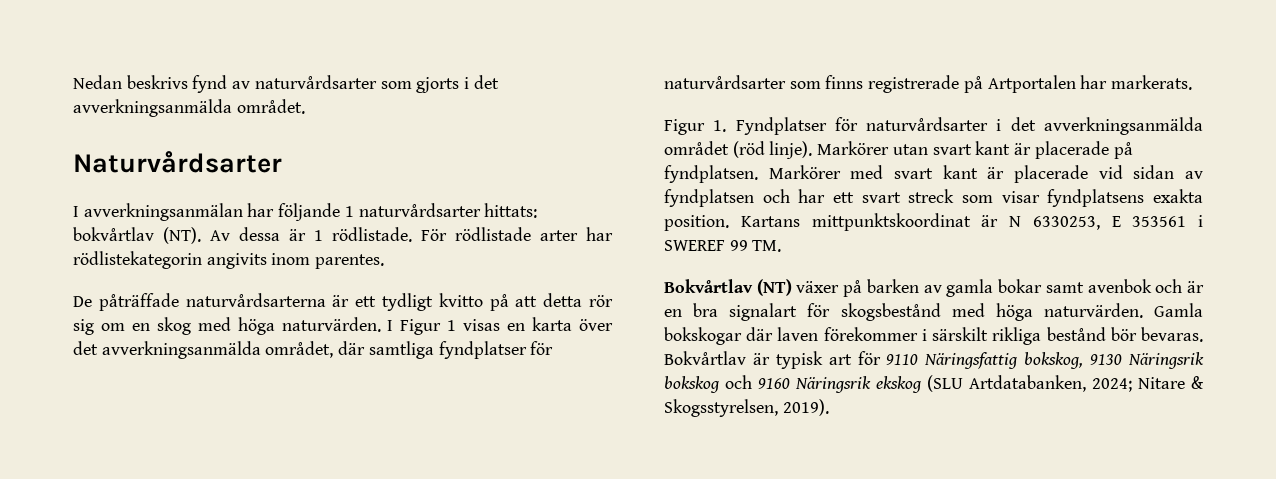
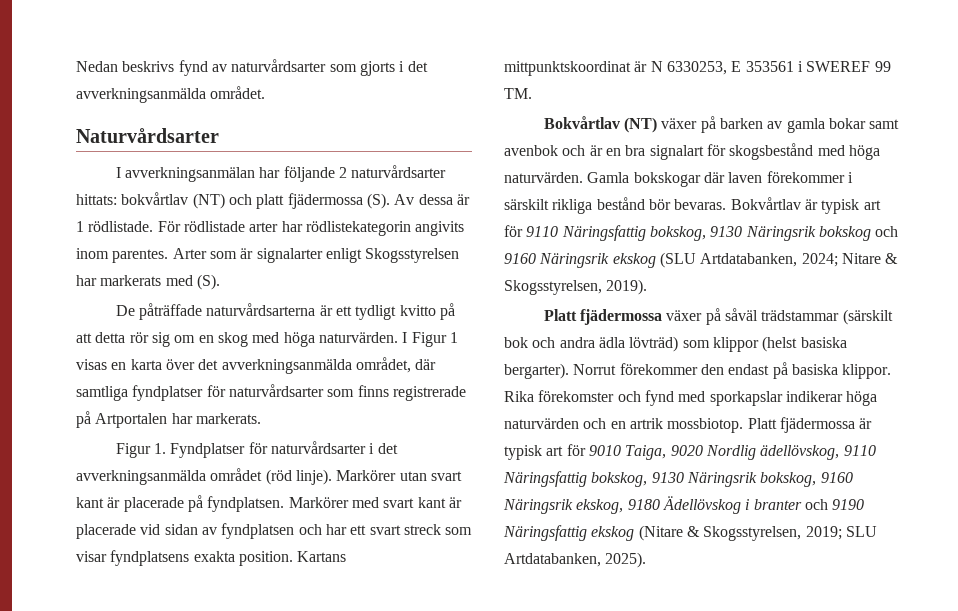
[344,206,354,217] 1 -> [338,167,347,178] 2
[163,227,201,244] (NT). -> [192,193,390,209] (NT) och platt fjädermossa (S).
(385, 261) none -> [172,248,460,263] [76,274,220,290] Arter som är signalarter enligt Skogsstyrelsen har markerats med (S).
(829, 407) none -> [543,308,893,325] [504,336,847,352] [504,362,892,379] [504,390,878,406] [504,417,873,433] [504,444,876,460] [503,471,853,487] [503,496,865,514] [503,525,877,541] [504,552,647,568] // Platt fjädermossa växer på såväl trädstammar (särskilt bok och andra ädla lövträd) som klippor (helst basiska bergarter). Norrut förekommer den endast på basiska klippor. Rika förekomster och fynd med sporkapslar indikerar höga naturvärden och en artrik mossbiotop. Platt fjädermossa är typisk art för 9010 Taiga, 9020 Nordlig ädellövskog, 9110 Näringsfattig bokskog, 9130 Näringsrik bokskog, 9160 Näringsrik ekskog, 9180 Ädellövskog i branter och 9190 Näringsfattig ekskog (Nitare & Skogsstyrelsen, 2019; SLU Artdatabanken, 2025).

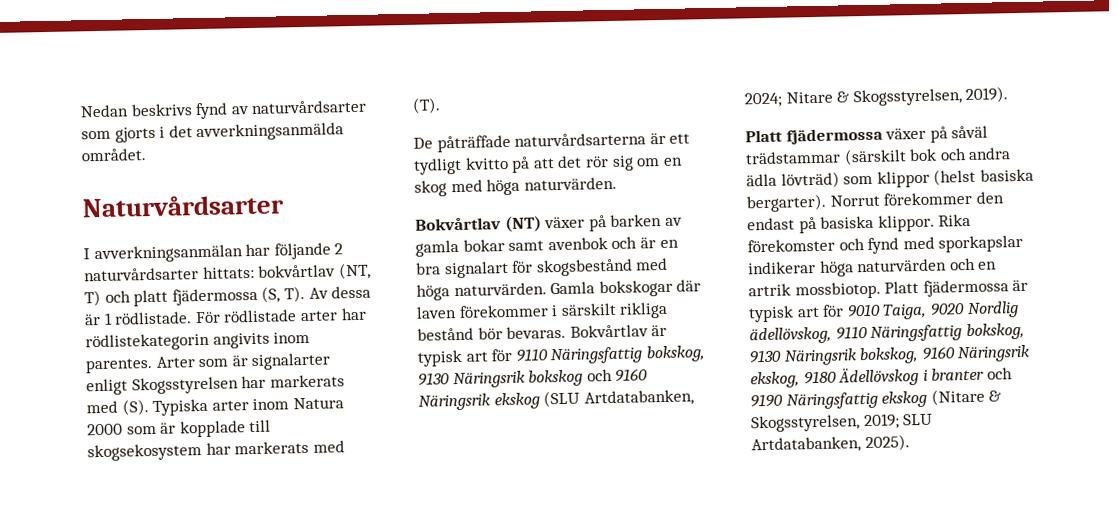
[192,193,225,209] (NT) -> [337,262,371,280] [84,289,101,307] (NT, T)
[366,193,390,209] (S). -> [261,285,305,303] (S, T).
(220, 282) none -> [152,397,344,416] [87,419,272,438] [87,440,345,462] [412,97,441,114] Typiska arter inom Natura 2000 som är kopplade till skogsekosystem har markerats med (T).
[95,332,126,343] detta -> [557,155,583,169] det
[402,332,458,347] [76,357,437,374] [76,384,466,401] [76,411,261,428] [115,441,398,458] [76,468,462,485] [76,495,462,512] [76,523,473,539] [76,550,347,566] [504,61,891,76] [504,88,532,99] I Figur 1 visas en karta över det avverkningsanmälda området, där samtliga fyndplatser för naturvårdsarter som finns registrerade på Artportalen har markerats. // Figur 1. Fyndplatser för naturvårdsarter i det avverkningsanmälda området (röd linje). Markörer utan svart kant är placerade på fyndplatsen. Markörer med svart kant är placerade vid sidan av fyndplatsen och har ett svart streck som visar fyndplatsens exakta position. Kartans mittpunktskoordinat är N 6330253, E 353561 i SWEREF 99 TM. -> (617, 183) none

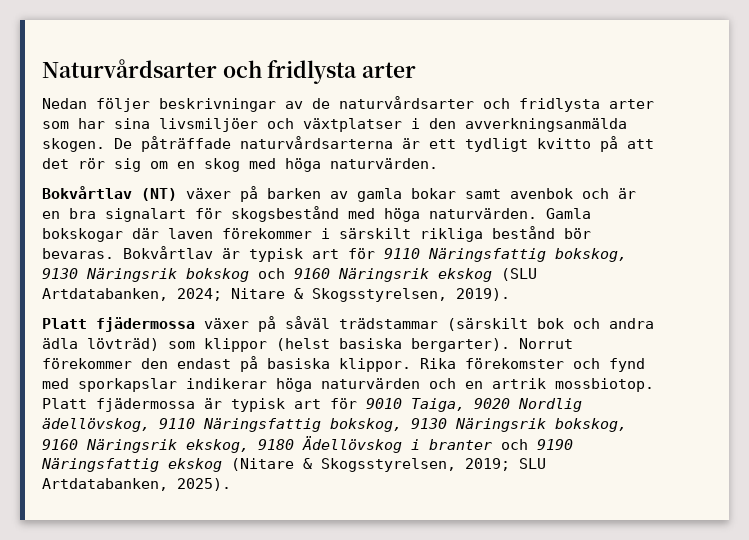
[80,99,368,120] [81,122,345,143] [81,148,146,162] [82,193,284,218] [83,242,344,264] [84,262,371,282] [84,285,372,307] [84,307,367,326] [85,331,311,352] [85,352,332,374] [86,374,345,396] [86,397,344,416] [87,419,272,438] [87,440,345,462] [412,97,441,114] Nedan beskrivs fynd av naturvårdsarter som gjorts i det avverkningsanmälda området. // Naturvårdsarter // I avverkningsanmälan har följande 2 naturvårdsarter hittats: bokvårtlav (NT, T) och platt fjädermossa (S, T). Av dessa är 1 rödlistade. För rödlistade arter har rödlistekategorin angivits inom parentes. Arter som är signalarter enligt Skogsstyrelsen har markerats med (S). Typiska arter inom Natura 2000 som är kopplade till skogsekosystem har markerats med (T). // -> [42,59,417,84] [42,96,654,112] [42,118,627,132] [42,138,105,152] Naturvårdsarter och fridlysta arter // Nedan följer beskrivningar av de naturvårdsarter och fridlysta arter som har sina livsmiljöer och växtplatser i den avverkningsanmälda skogen.

